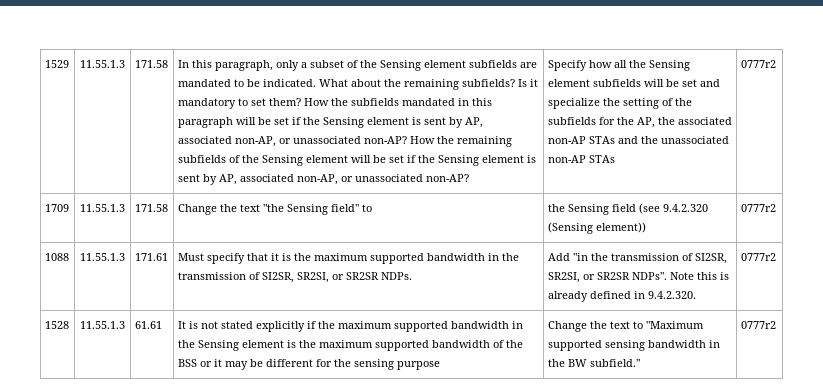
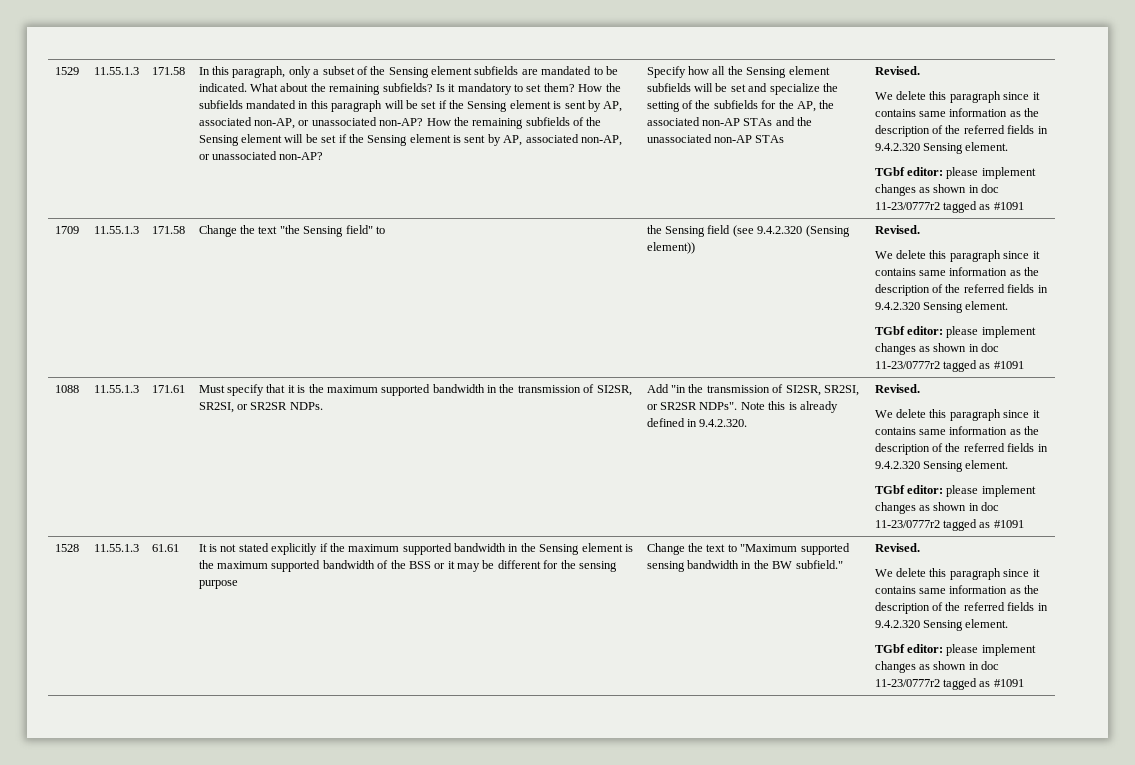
[740,60,776,68] 0777r2 -> [874,66,920,75] [874,91,1040,103] [874,108,1040,117] [874,125,1048,137] [874,142,1009,154] [874,167,1036,179] [874,184,1000,196] [874,201,1024,213] Revised. // We delete this paragraph since it contains same information as the description of the referred fields in 9.4.2.320 Sensing element. // TGbf editor: please implement changes as shown in doc 11-23/0777r2 tagged as #1091
[740,204,776,212] 0777r2 -> [874,225,920,234] [874,250,1040,262] [874,267,1040,276] [874,284,1048,296] [874,301,1009,313] [874,326,1036,338] [874,343,1000,355] [874,360,1024,372] Revised. // We delete this paragraph since it contains same information as the description of the referred fields in 9.4.2.320 Sensing element. // TGbf editor: please implement changes as shown in doc 11-23/0777r2 tagged as #1091
[740,253,776,261] 0777r2 -> [874,384,920,393] [874,409,1040,421] [874,426,1040,435] [874,443,1048,455] [874,460,1009,472] [874,485,1036,497] [874,502,1000,514] [874,519,1024,531] Revised. // We delete this paragraph since it contains same information as the description of the referred fields in 9.4.2.320 Sensing element. // TGbf editor: please implement changes as shown in doc 11-23/0777r2 tagged as #1091
[740,321,776,329] 0777r2 -> [874,543,920,552] [874,568,1040,580] [874,585,1040,594] [874,602,1048,614] [874,619,1009,631] [874,644,1036,656] [874,661,1000,673] [874,678,1024,690] Revised. // We delete this paragraph since it contains same information as the description of the referred fields in 9.4.2.320 Sensing element. // TGbf editor: please implement changes as shown in doc 11-23/0777r2 tagged as #1091

